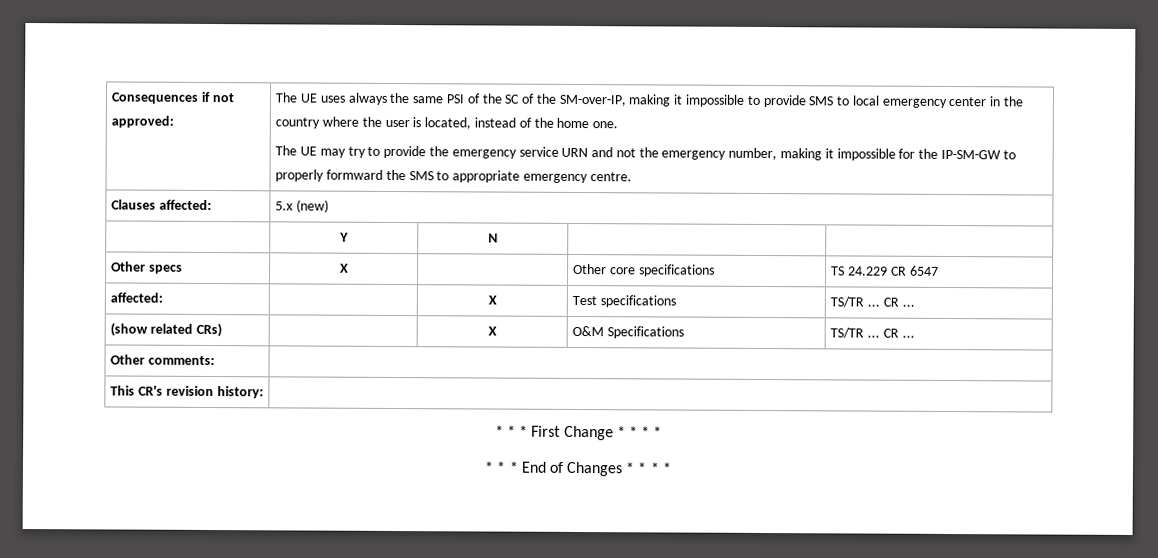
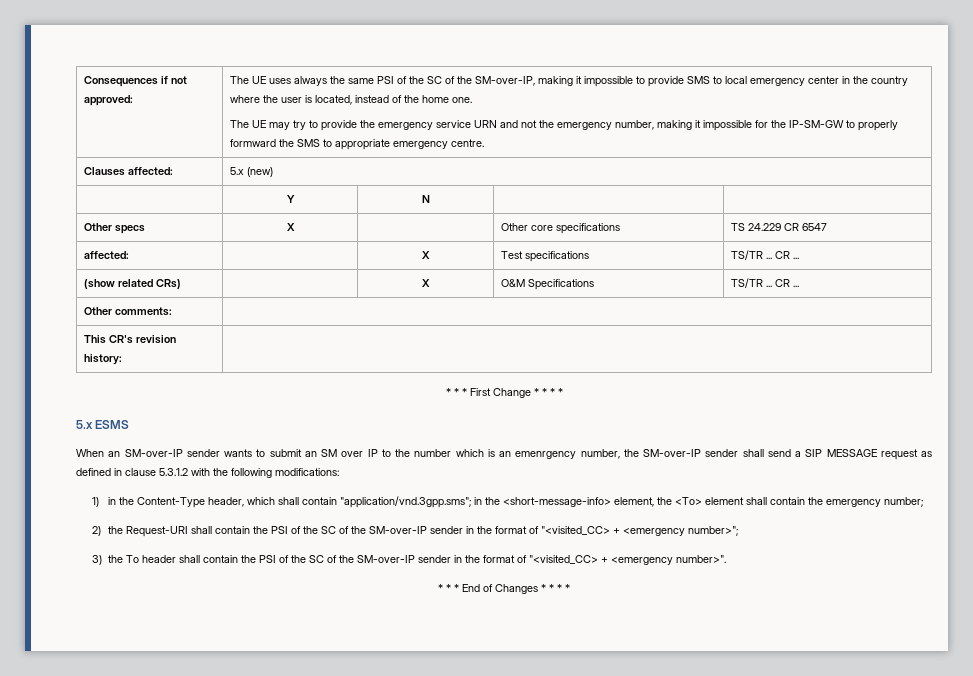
(663, 432) none -> [76,420,130,429] [76,449,932,460] [76,468,339,478] [92,496,924,508] [92,526,739,537] [92,555,727,565] // 5.x ESMS // When an SM-over-IP sender wants to submit an SM over IP to the number which is an emenrgency number, the SM-over-IP sender shall send a SIP MESSAGE request as defined in clause 5.3.1.2 with the following modifications: // 1) in the Content-Type header, which shall contain "application/vnd.3gpp.sms"; in the <short-message-info> element, the <To> element shall contain the emergency number; // 2) the Request-URI shall contain the PSI of the SC of the SM-over-IP sender in the format of "<visited_CC> + <emergency number>"; // 3) the To header shall contain the PSI of the SC of the SM-over-IP sender in the format of "<visited_CC> + <emergency number>".

